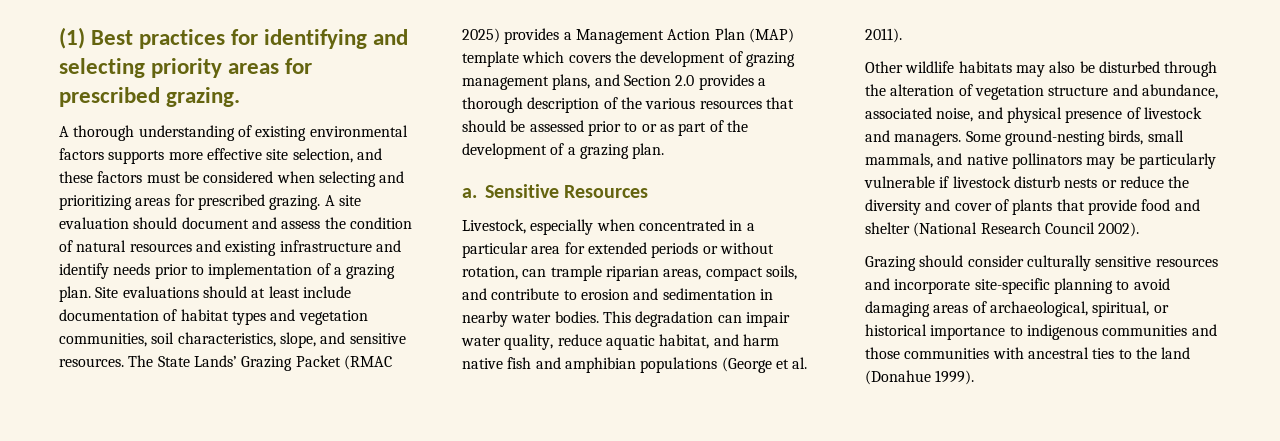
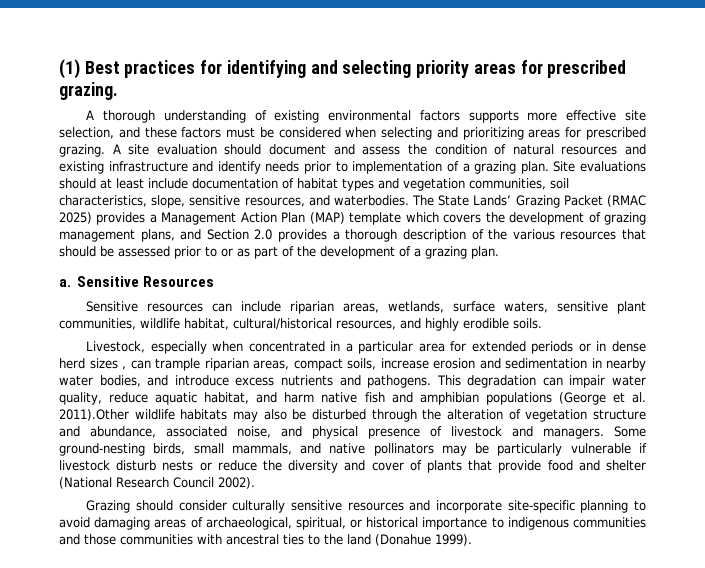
[320,332,406,344] [59,358,124,367] and sensitive resources. -> [189,195,409,207] sensitive resources, and waterbodies.
(649, 191) none -> [86,301,646,314] [59,318,542,331] // Sensitive resources can include riparian areas, wetlands, surface waters, sensitive plant communities, wildlife habitat, cultural/historical resources, and highly erodible soils.
[719,242,774,254] [462,266,518,280] without rotation, -> [596,341,646,352] [59,358,126,370] in dense herd sizes ,
[462,288,577,300] and contribute to -> [380,358,429,369] increase
[554,311,599,323] bodies. -> [99,375,432,388] bodies, and introduce excess nutrients and pathogens.
[865,28,902,43] [865,61,903,73] 2011). // Other -> [59,409,129,421] 2011).Other

